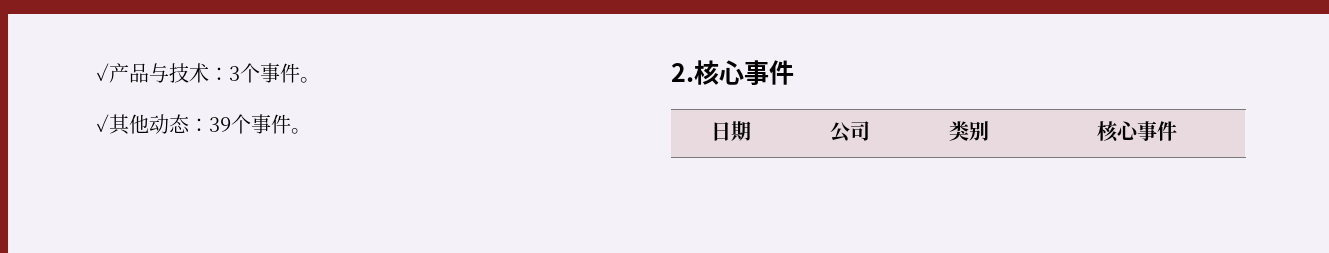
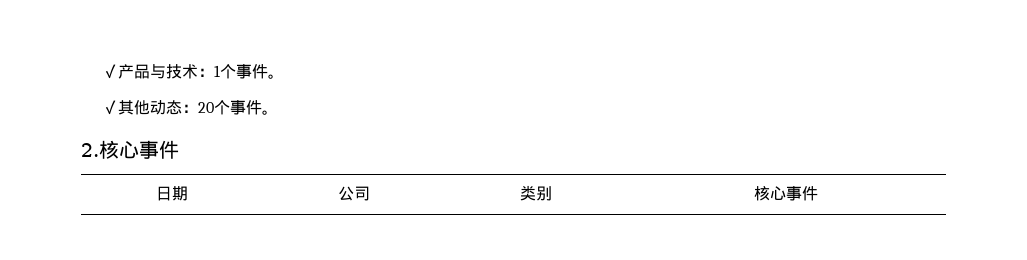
[228,66,240,81] 3 -> [213,65,220,77] 1
[208,117,231,132] 39 -> [197,102,214,113] 20

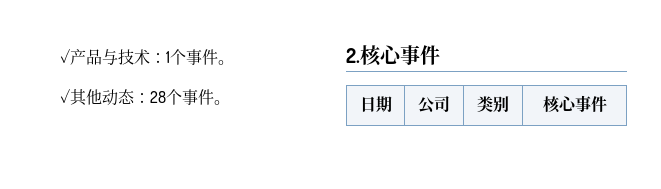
[197,102,214,113] 20 -> [149,91,166,103] 28

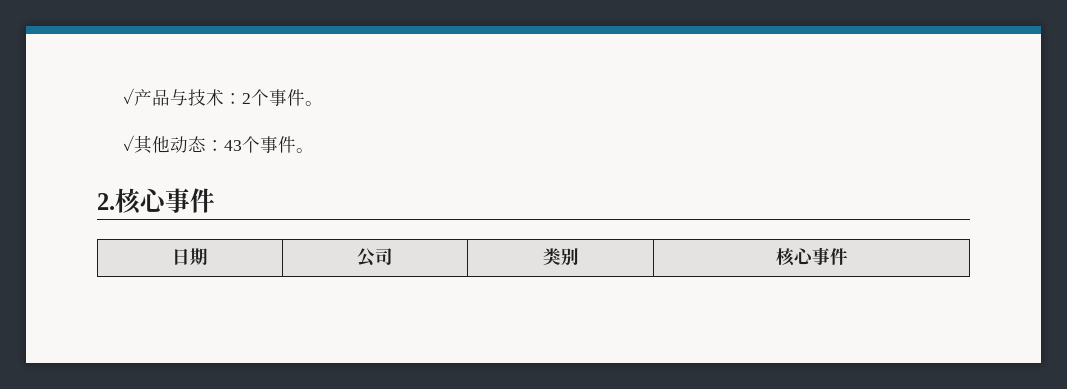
[165,51,170,63] 1 -> [242,93,252,104] 2
[149,91,166,103] 28 -> [224,140,243,151] 43

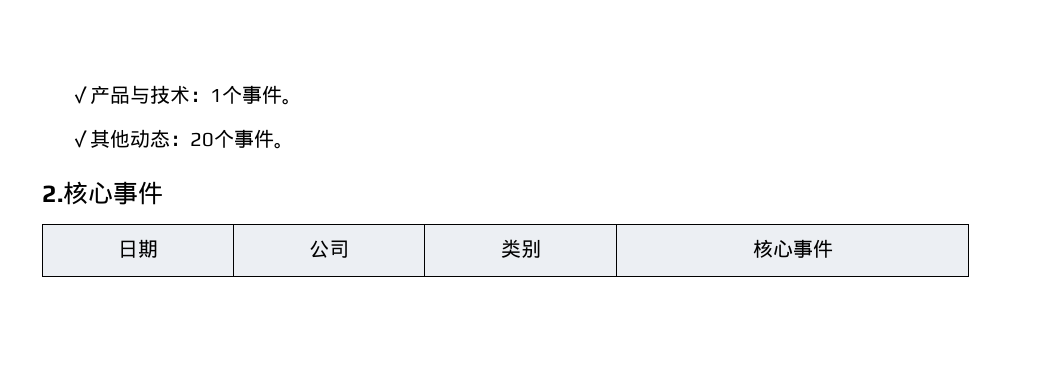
[242,93,252,104] 2 -> [209,89,222,102] 1
[224,140,243,151] 43 -> [189,132,214,147] 20

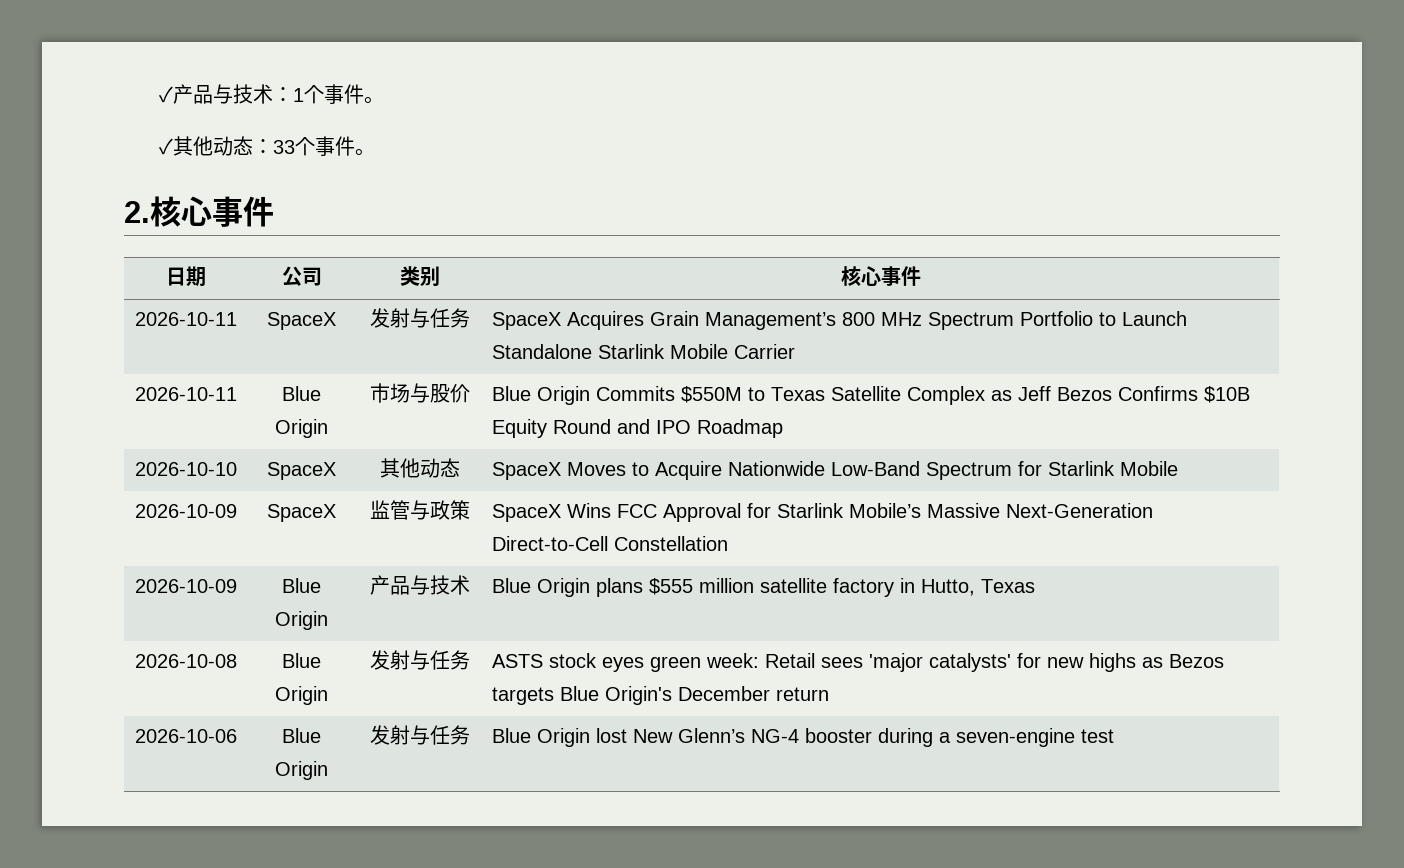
[189,132,214,147] 20 -> [273,140,296,154] 33
(833, 248) none -> [134,312,237,326] [267,312,336,330] [369,308,470,328] [491,311,1187,330] [491,344,795,359] [134,387,237,401] [282,386,321,401] [275,419,328,438] [369,383,470,403] [491,386,1250,405] [491,419,783,438] [134,462,237,476] [267,462,336,480] [379,458,460,478] [491,461,1178,480] [134,504,237,518] [267,504,336,522] [369,500,470,520] [491,503,1153,522] [491,536,728,551] [134,579,237,593] [282,578,321,593] [275,611,328,630] [369,575,470,595] [491,578,1035,597] [134,654,237,668] [282,653,321,668] [275,686,328,705] [369,650,470,670] [491,653,1224,672] [491,686,829,705] [134,729,237,743] [282,728,321,743] [275,761,328,780] [369,725,470,745] [491,728,1114,747] // 2026-10-11 | SpaceX | 发射与任务 | SpaceX Acquires Grain Management’s 800 MHz Spectrum Portfolio to Launch Standalone Starlink Mobile Carrier // 2026-10-11 | Blue Origin | 市场与股价 | Blue Origin Commits $550M to Texas Satellite Complex as Jeff Bezos Confirms $10B Equity Round and IPO Roadmap // 2026-10-10 | SpaceX | 其他动态 | SpaceX Moves to Acquire Nationwide Low-Band Spectrum for Starlink Mobile // 2026-10-09 | SpaceX | 监管与政策 | SpaceX Wins FCC Approval for Starlink Mobile’s Massive Next-Generation Direct-to-Cell Constellation // 2026-10-09 | Blue Origin | 产品与技术 | Blue Origin plans $555 million satellite factory in Hutto, Texas // 2026-10-08 | Blue Origin | 发射与任务 | ASTS stock eyes green week: Retail sees 'major catalysts' for new highs as Bezos targets Blue Origin's December return // 2026-10-06 | Blue Origin | 发射与任务 | Blue Origin lost New Glenn’s NG-4 booster during a seven-engine test

